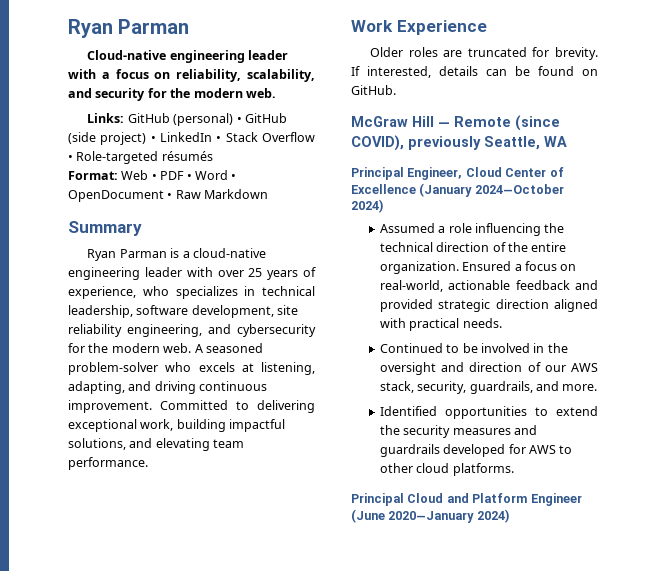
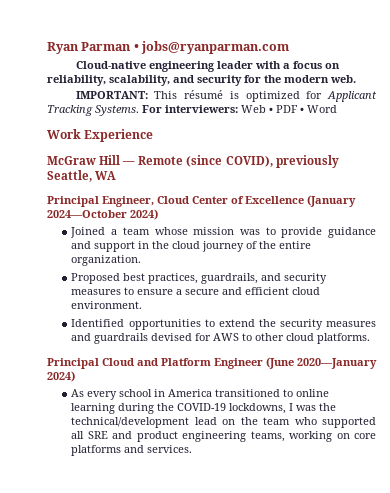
[68,19,190,38] Ryan Parman -> [47,41,290,54] Ryan Parman • jobs@ryanparman.com
[87,113,287,126] [68,132,315,145] [68,151,213,164] [68,171,118,180] Links: GitHub (personal) • GitHub (side project) • LinkedIn • Stack Overflow • Role-targeted résumés // Format: -> [75,90,377,102] [47,105,238,116] IMPORTANT: This résumé is optimized for Applicant Tracking Systems. For interviewers:
[231,174,237,180] [68,189,269,202] [68,221,142,236] [87,248,266,261] [68,267,316,280] [68,286,315,299] [68,305,299,318] [68,324,316,337] [68,343,263,353] [68,362,315,375] [68,381,268,394] [68,400,315,413] [68,419,286,432] [68,438,245,451] [68,457,148,470] [351,20,487,35] [370,47,598,60] [351,66,598,78] [351,85,396,95] • OpenDocument • Raw Markdown // Summary // Ryan Parman is a cloud-native engineering leader with over 25 years of experience, who specializes in technical leadership, software development, site reliability engineering, and cybersecurity for the modern web. A seasoned problem-solver who excels at listening, adapting, and driving continuous improvement. Committed to delivering exceptional work, building impactful solutions, and elevating team performance. // Work Experience // Older roles are truncated for brevity. If interested, details can be found on GitHub. -> [47,129,154,142] // Work Experience
[379,223,565,236] [379,242,567,252] [379,261,577,274] [379,280,598,292] [379,299,598,312] [379,318,502,331] [379,343,568,353] [379,362,598,375] [379,381,598,394] Assumed a role influencing the technical direction of the entire organization. Ensured a focus on real-world, actionable feedback and provided strategic direction aligned with practical needs. // Continued to be involved in the oversight and direction of our AWS stack, security, guardrails, and more. -> [70,227,377,238] [71,241,312,252] [71,255,142,266] [71,273,328,284] [71,287,321,295] [71,301,143,309] Joined a team whose mission was to provide guidance and support in the cloud journey of the entire organization. // Proposed best practices, guardrails, and security measures to ensure a secure and efficient cloud environment.
[443,444,506,457] developed -> [151,333,193,341] devised
(510, 516) none -> [71,389,330,400] [71,403,337,414] [71,417,376,428] [71,431,376,442] [71,445,193,456] // As every school in America transitioned to online learning during the COVID-19 lockdowns, I was the technical/development lead on the team who supported all SRE and product engineering teams, working on core platforms and services.

